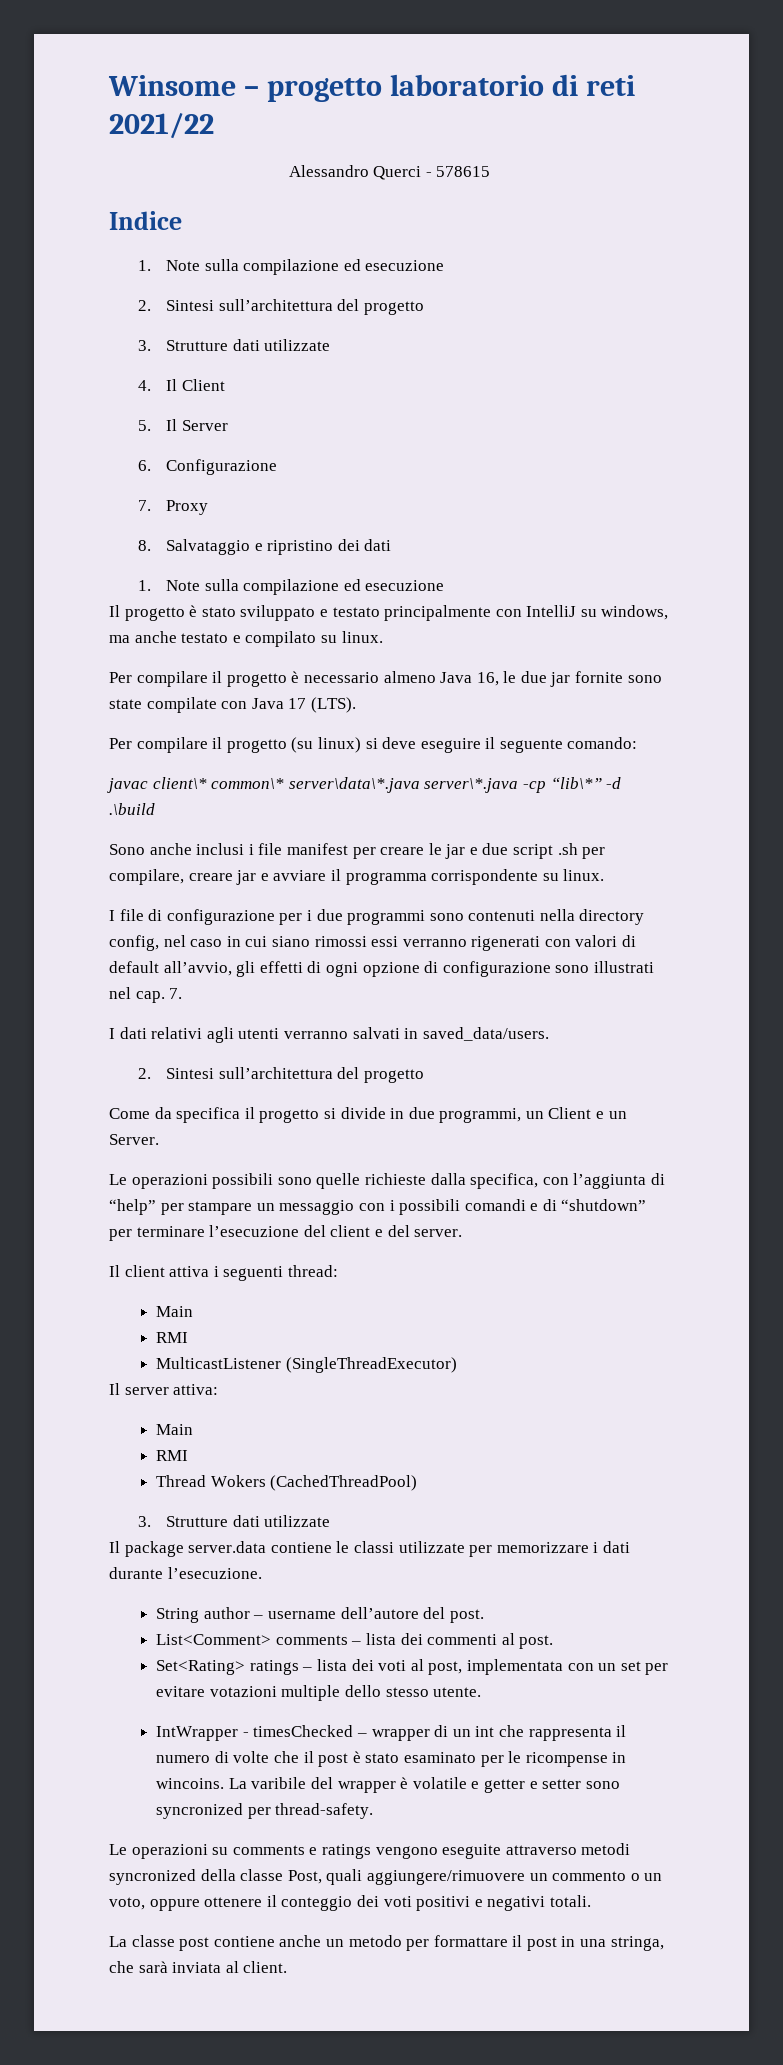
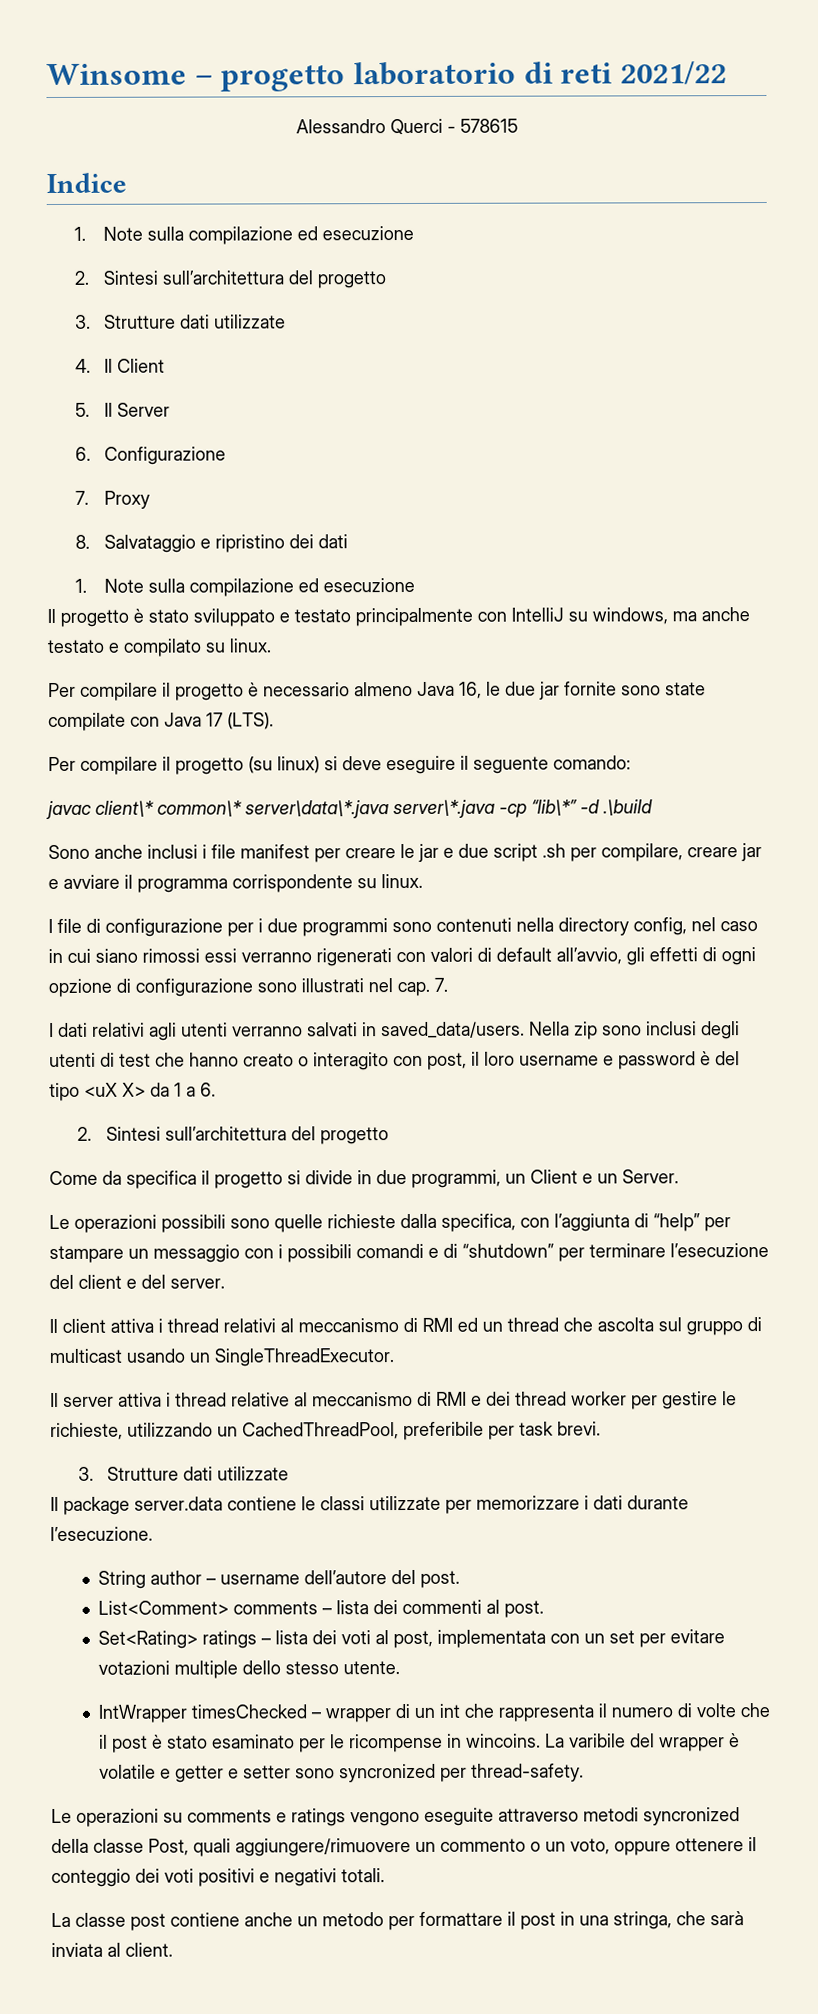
(549, 1034) none -> [529,1021,740,1040] [49,1051,740,1071] [49,1082,216,1102] Nella zip sono inclusi degli utenti di test che hanno creato o interagito con post, il loro username e password è del tipo <uX X> da 1 a 6.
[223,1265,338,1281] [156,1306,194,1317] [156,1332,189,1343] [156,1357,457,1373] [109,1383,219,1395] [156,1424,194,1435] [156,1450,189,1461] [156,1475,418,1491] seguenti thread: // Main // RMI // MulticastListener (SingleThreadExecutor) // Il server attiva: // Main // RMI // Thread Wokers (CachedThreadPool) -> [167,1317,762,1336] [49,1348,395,1367] [50,1391,737,1410] [50,1421,601,1441] thread relativi al meccanismo di RMI ed un thread che ascolta sul gruppo di multicast usando un SingleThreadExecutor. // Il server attiva i thread relative al meccanismo di RMI e dei thread worker per gestire le richieste, utilizzando un CachedThreadPool, preferibile per task brevi.
[242,1732,249,1737] - -> (188, 1713) none

